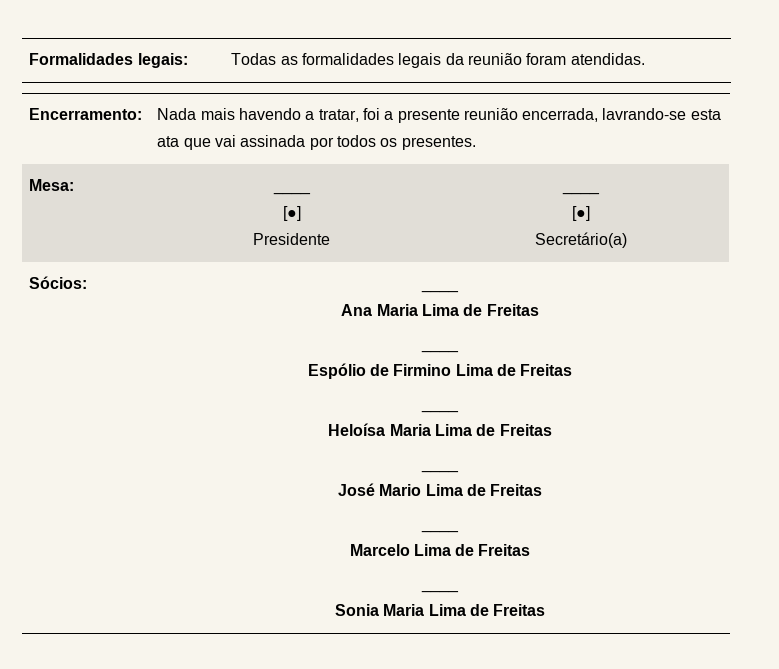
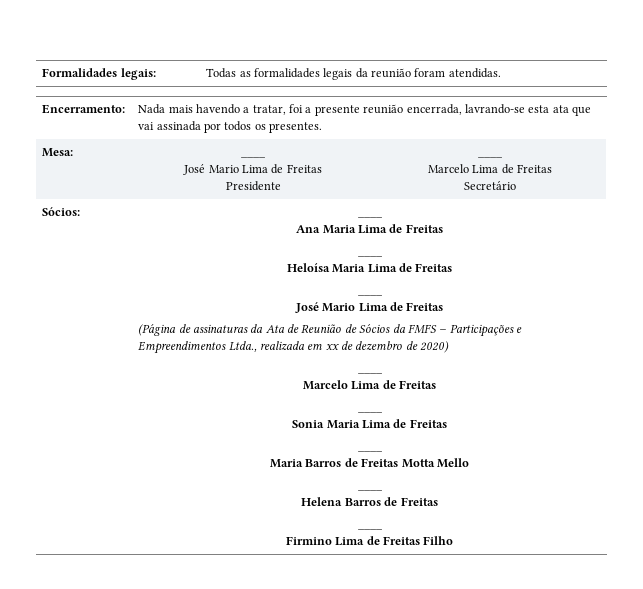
[282,206,301,221] [253,233,330,245] [562,191,600,195] [572,206,590,221] [535,232,627,248] [●] // Presidente | ____ // [●] // Secretário(a) -> [183,164,322,175] [225,181,281,191] [478,156,504,158] [427,164,553,174] [464,181,516,190] José Mario Lima de Freitas // Presidente | ____ // Marcelo Lima de Freitas // Secretário
[307,363,573,379] [421,409,459,413] // Espólio de Firmino Lima de Freitas // ____ -> (383, 256) none
(543, 490) none -> [138,324,523,337] [138,341,450,354] // (Página de assinaturas da Ata de Reunião de Sócios da FMFS – Participações e Empreendimentos Ltda., realizada em xx de dezembro de 2020)
(546, 610) none -> [357,450,383,452] [270,458,469,468] [357,489,383,491] [301,497,438,506] [357,528,383,530] [285,536,454,546] // ____ // Maria Barros de Freitas Motta Mello // ____ // Helena Barros de Freitas // ____ // Firmino Lima de Freitas Filho

